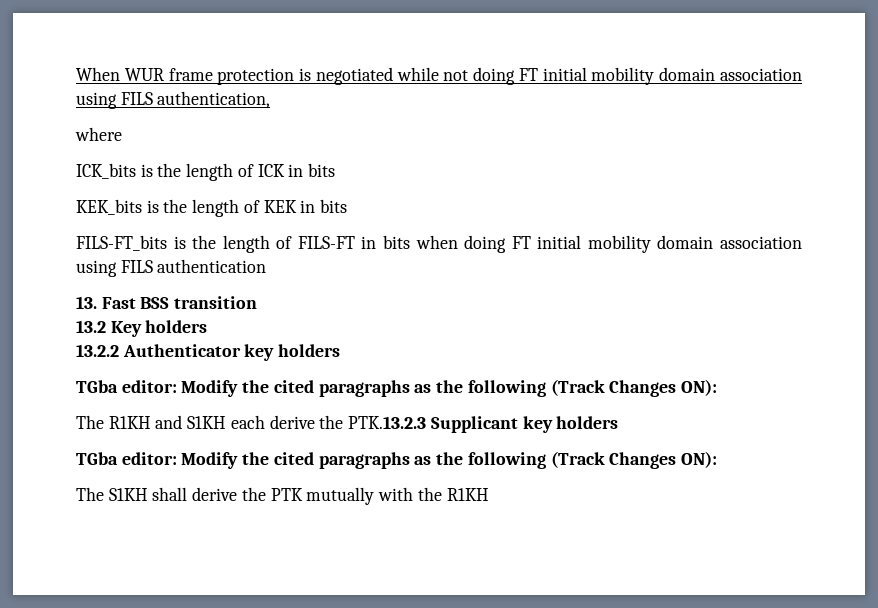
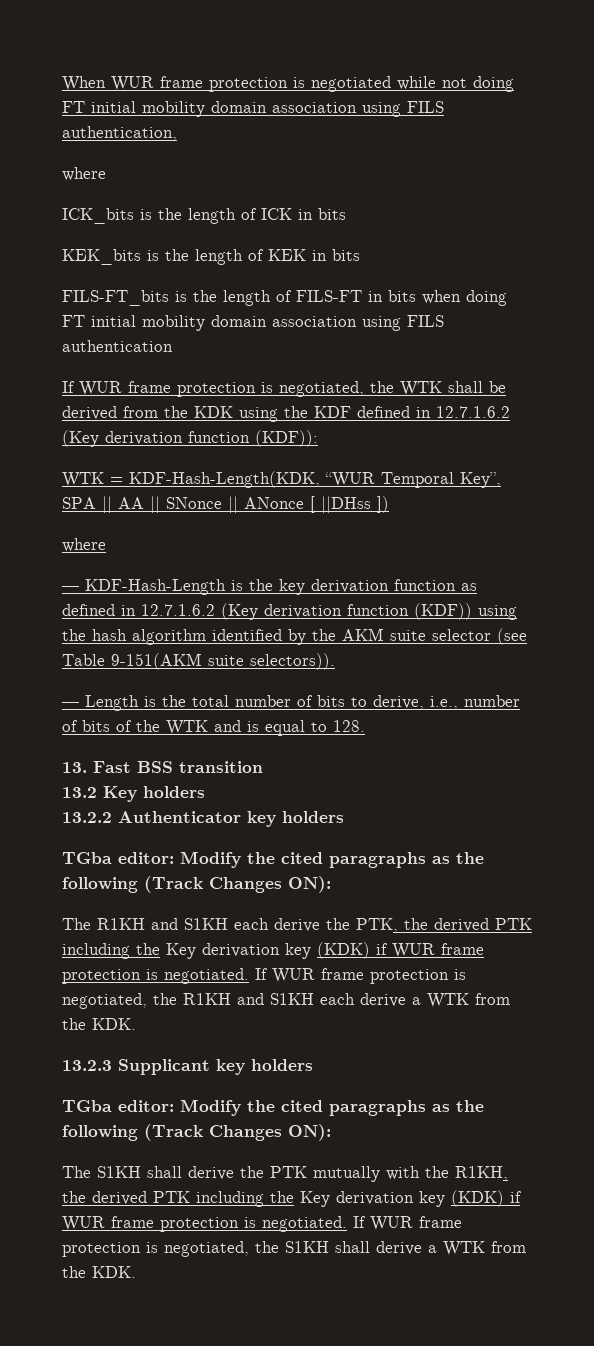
(267, 266) none -> [62,381,506,397] [62,406,510,422] [62,430,318,447] [62,471,501,488] [62,496,389,514] [62,538,106,552] [62,579,477,595] [62,603,517,620] [62,628,527,645] [62,653,335,670] [62,695,520,711] [62,720,365,736] // If WUR frame protection is negotiated, the WTK shall be derived from the KDK using the KDF defined in 12.7.1.6.2 (Key derivation function (KDF)): // WTK = KDF-Hash-Length(KDK, “WUR Temporal Key”, SPA || AA || SNonce || ANonce [ ||DHss ]) // where // — KDF-Hash-Length is the key derivation function as defined in 12.7.1.6.2 (Key derivation function (KDF)) using the hash algorithm identified by the AKM suite selector (see Table 9-151(AKM suite selectors)). // — Length is the total number of bits to derive, i.e., number of bits of the WTK and is equal to 128.
[348,416,427,429] PTK.13.2.3 -> [356,918,532,933] [62,942,484,959] [62,968,466,984] [62,993,510,1009] [62,1018,136,1030] [62,1060,112,1071] PTK, the derived PTK including the Key derivation key (KDK) if WUR frame protection is negotiated. If WUR frame protection is negotiated, the R1KH and S1KH each derive a WTK from the KDK. // 13.2.3
[446,488,489,501] R1KH -> [455,1166,508,1181] [62,1190,522,1207] [62,1216,462,1232] [62,1241,526,1257] [62,1266,136,1278] R1KH, the derived PTK including the Key derivation key (KDK) if WUR frame protection is negotiated. If WUR frame protection is negotiated, the S1KH shall derive a WTK from the KDK.

